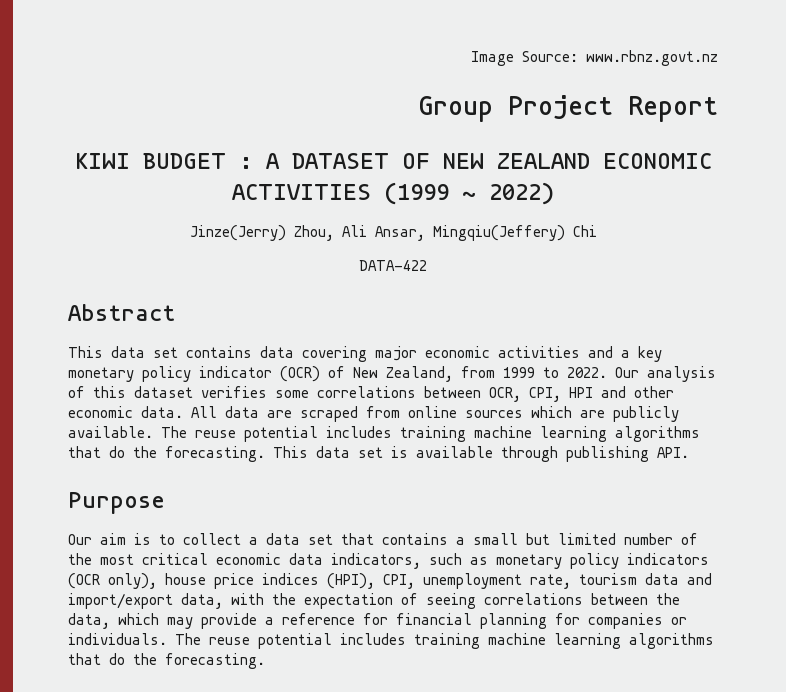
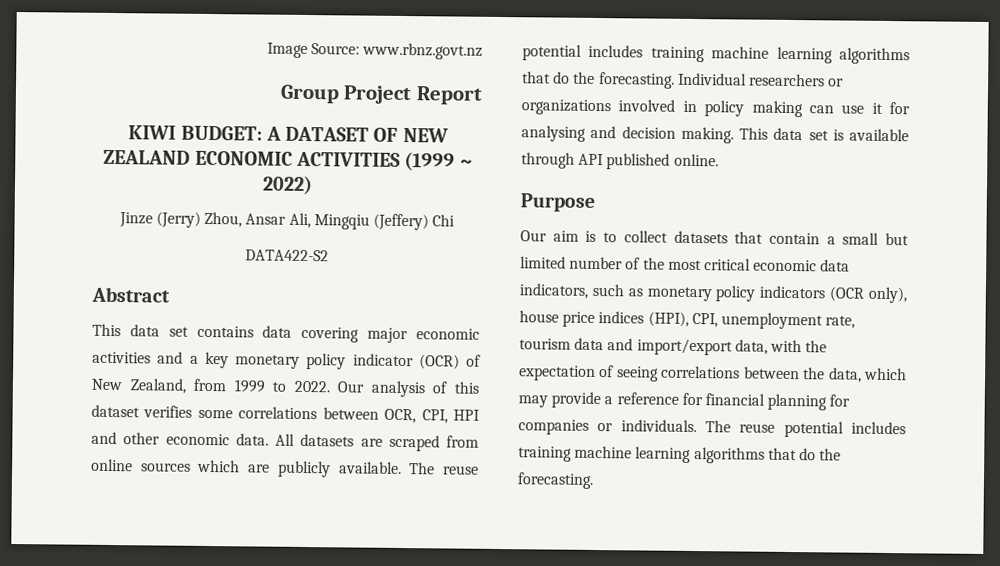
[142,153,253,169] BUDGET : -> [180,125,263,141] BUDGET:
[189,225,565,241] Jinze(Jerry) Zhou, Ali Ansar, Mingqiu(Jeffery) -> [118,211,429,231] Jinze (Jerry) Zhou, Ansar Ali, Mingqiu (Jeffery)
[359,260,427,271] DATA-422 -> [245,249,329,262] DATA422-S2
[225,406,259,418] data -> [300,433,355,447] datasets
(265, 454) none -> [677,72,845,87] [521,99,910,118] [521,125,734,144] Individual researchers or organizations involved in policy making can use it for analysing and decision making.
[566,446,689,462] publishing API. -> [578,153,719,170] API published online.
[249,533,448,545] a data set that contains -> [673,230,820,245] datasets that contain

